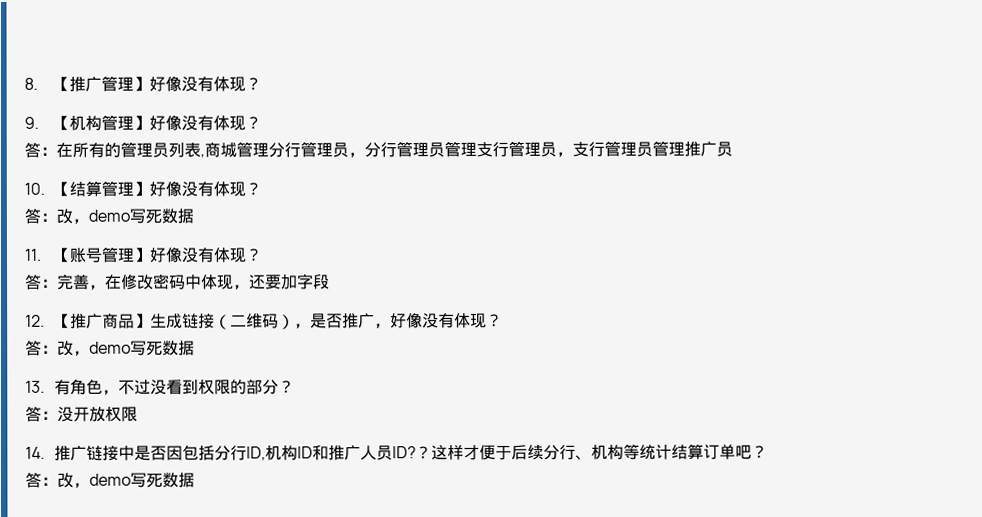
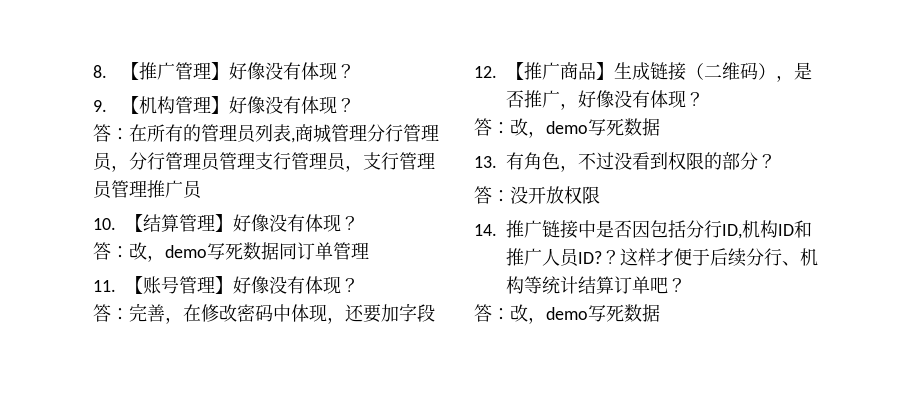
(194, 216) none -> [279,242,369,260] 同订单管理

